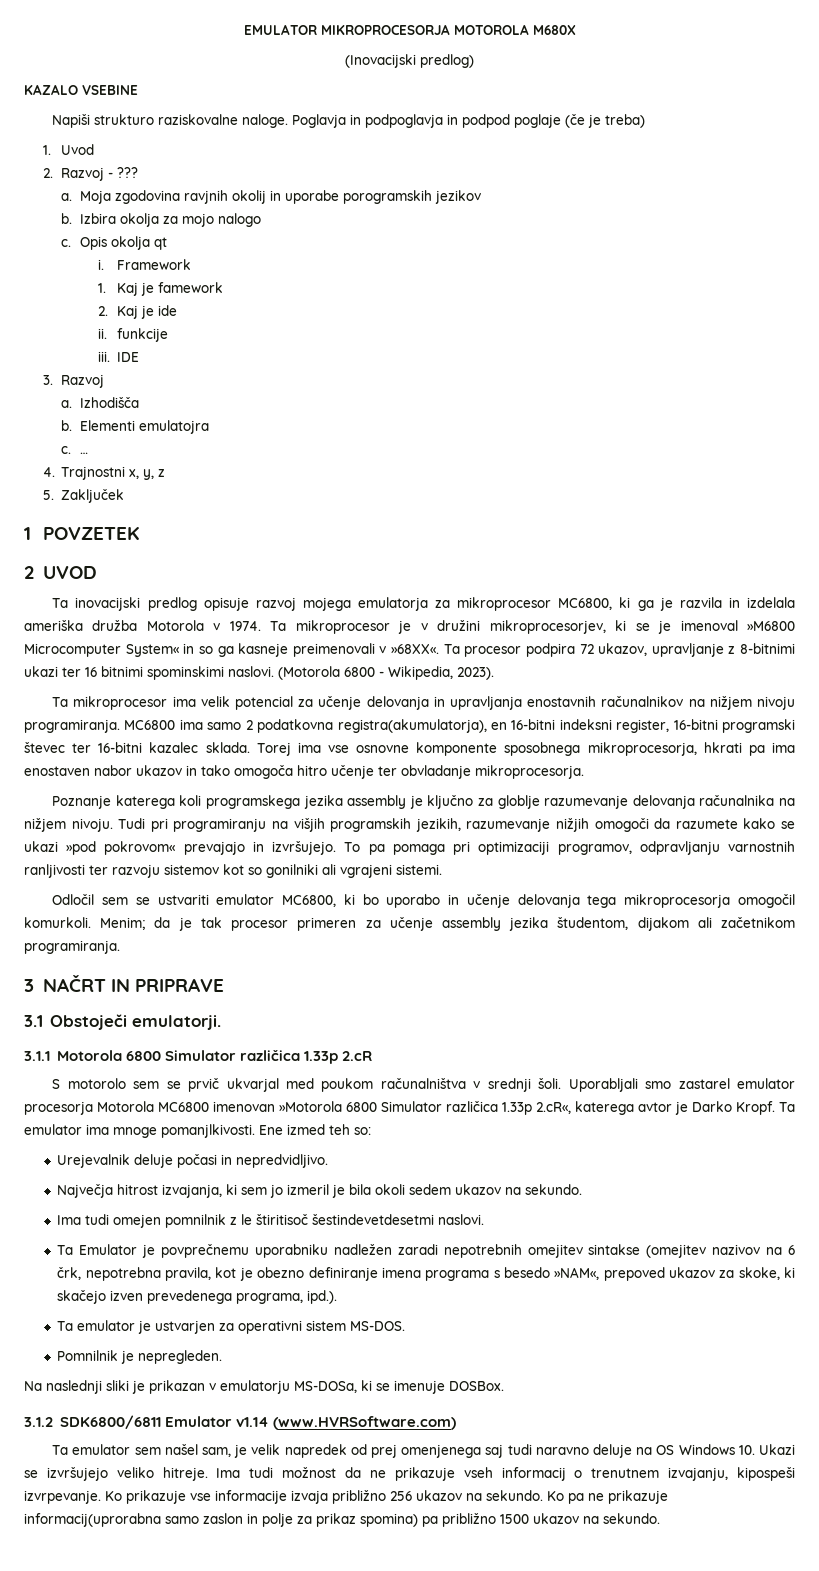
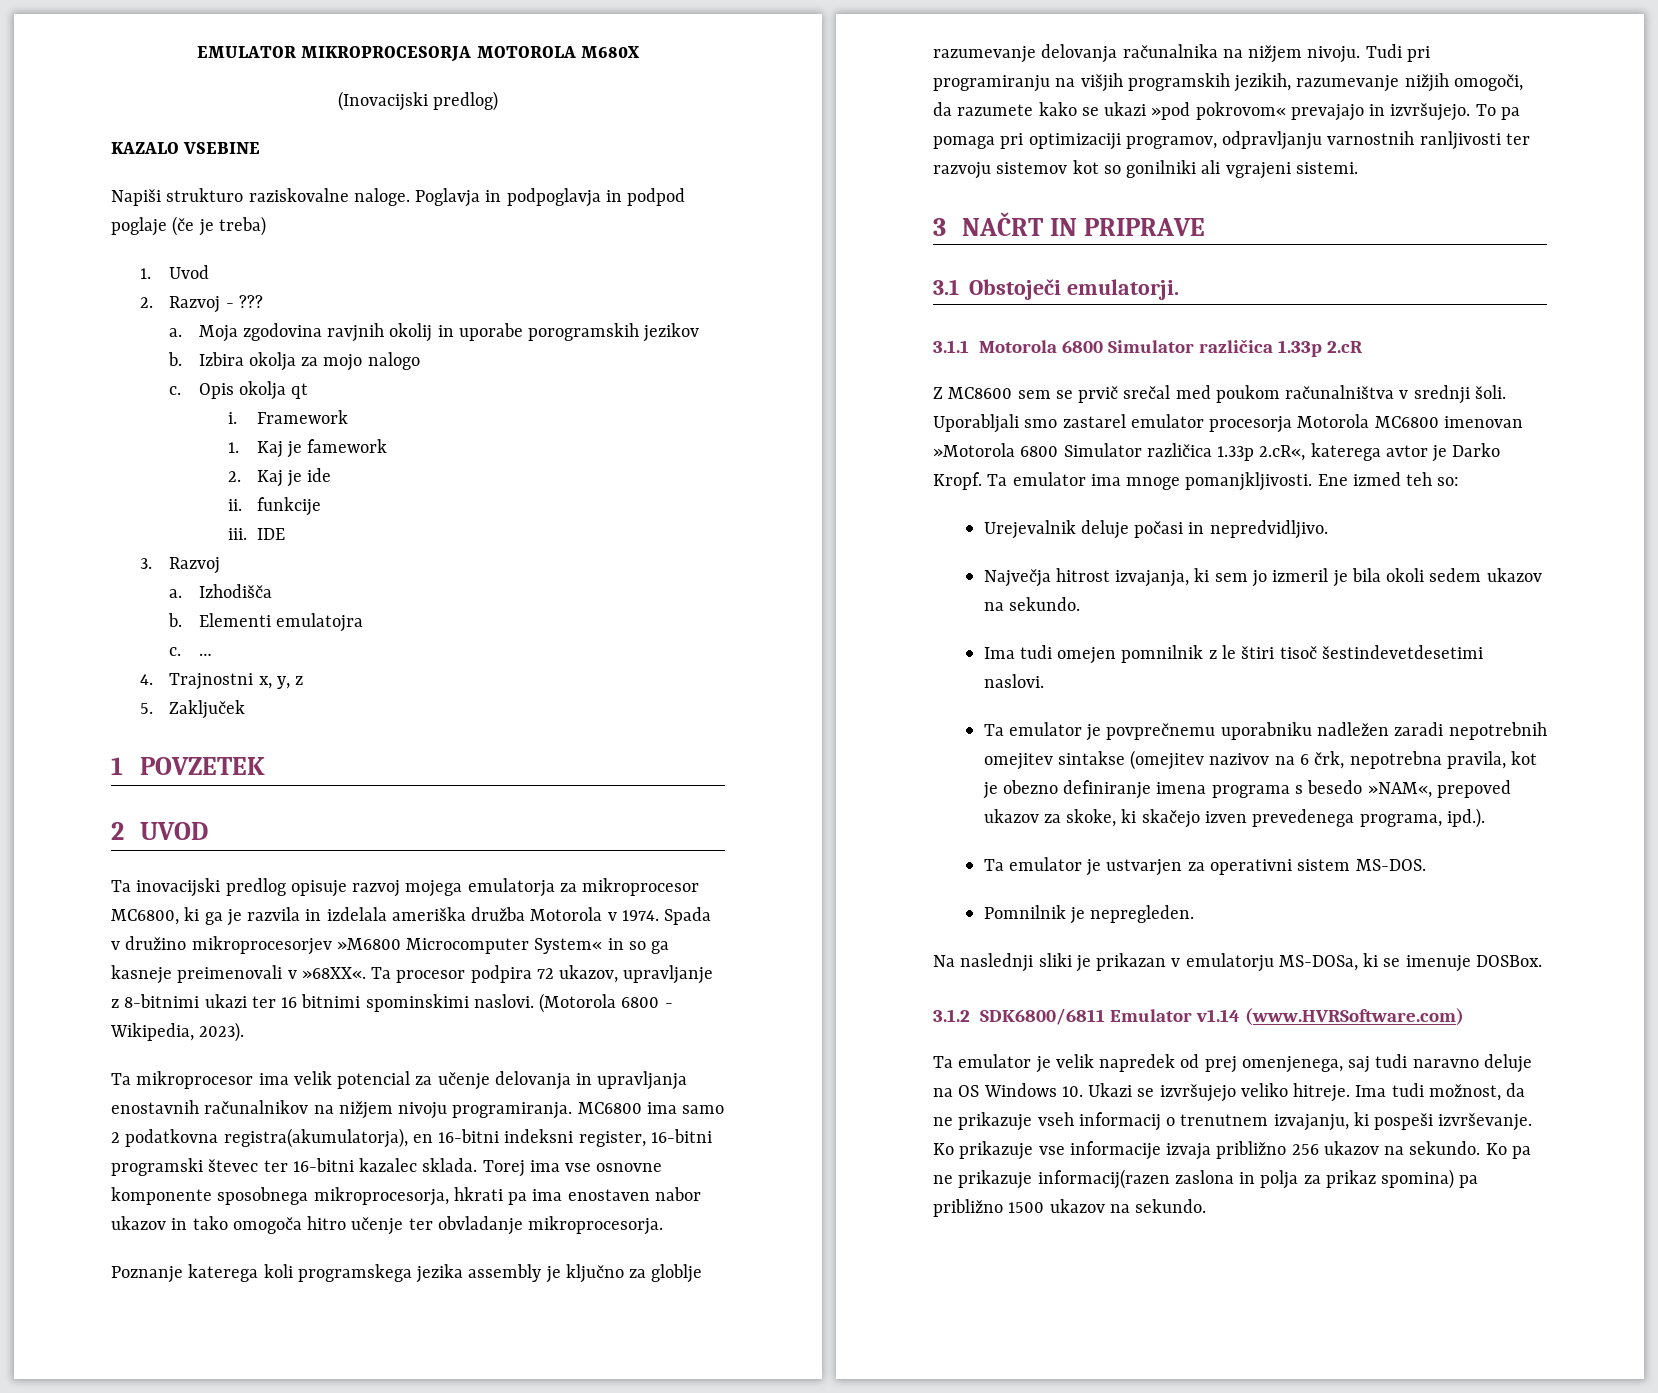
[270,620,738,634] Ta mikroprocesor je v družini mikroprocesorjev, ki se je imenoval -> [664,907,712,925] [111,936,332,955] Spada v družino mikroprocesorjev
[594,818,649,832] omogoči -> [1453,74,1523,91] omogoči,
[52,894,795,908] [24,917,795,931] [24,940,120,954] // Odločil sem se ustvariti emulator MC6800, ki bo uporabo in učenje delovanja tega mikroprocesorja omogočil komurkoli. Menim; da je tak procesor primeren za učenje assembly jezika študentom, dijakom ali začetnikom programiranja. -> (1358, 168) none
[52,1078,126,1089] S motorolo -> [933,387,1013,399] Z MC8600
[226,1078,279,1092] ukvarjal -> [1123,385,1171,399] srečal
[161,1124,255,1138] pomanjlkivosti. -> [1185,472,1313,491] pomanjkljivosti.
[256,1214,435,1225] štiritisoč šestindevetdesetmi -> [1241,645,1483,659] štiri tisoč šestindevetdesetimi
[79,1244,138,1255] Emulator -> [1008,722,1082,736] emulator
[134,1444,232,1457] sem našel sam, -> (1032, 1061) none
[401,1444,482,1458] omenjenega -> [1241,1056,1343,1073] omenjenega,
[282,1467,337,1478] možnost -> [1428,1084,1501,1101] možnost,
[737,1467,796,1481] [24,1490,101,1504] kipospeši izvrpevanje. -> [1353,1112,1533,1131] ki pospeši izvrševanje.
[24,1513,293,1527] informacij(uprorabna samo zaslon in polje -> [1037,1169,1299,1189] informacij(razen zaslona in polja

